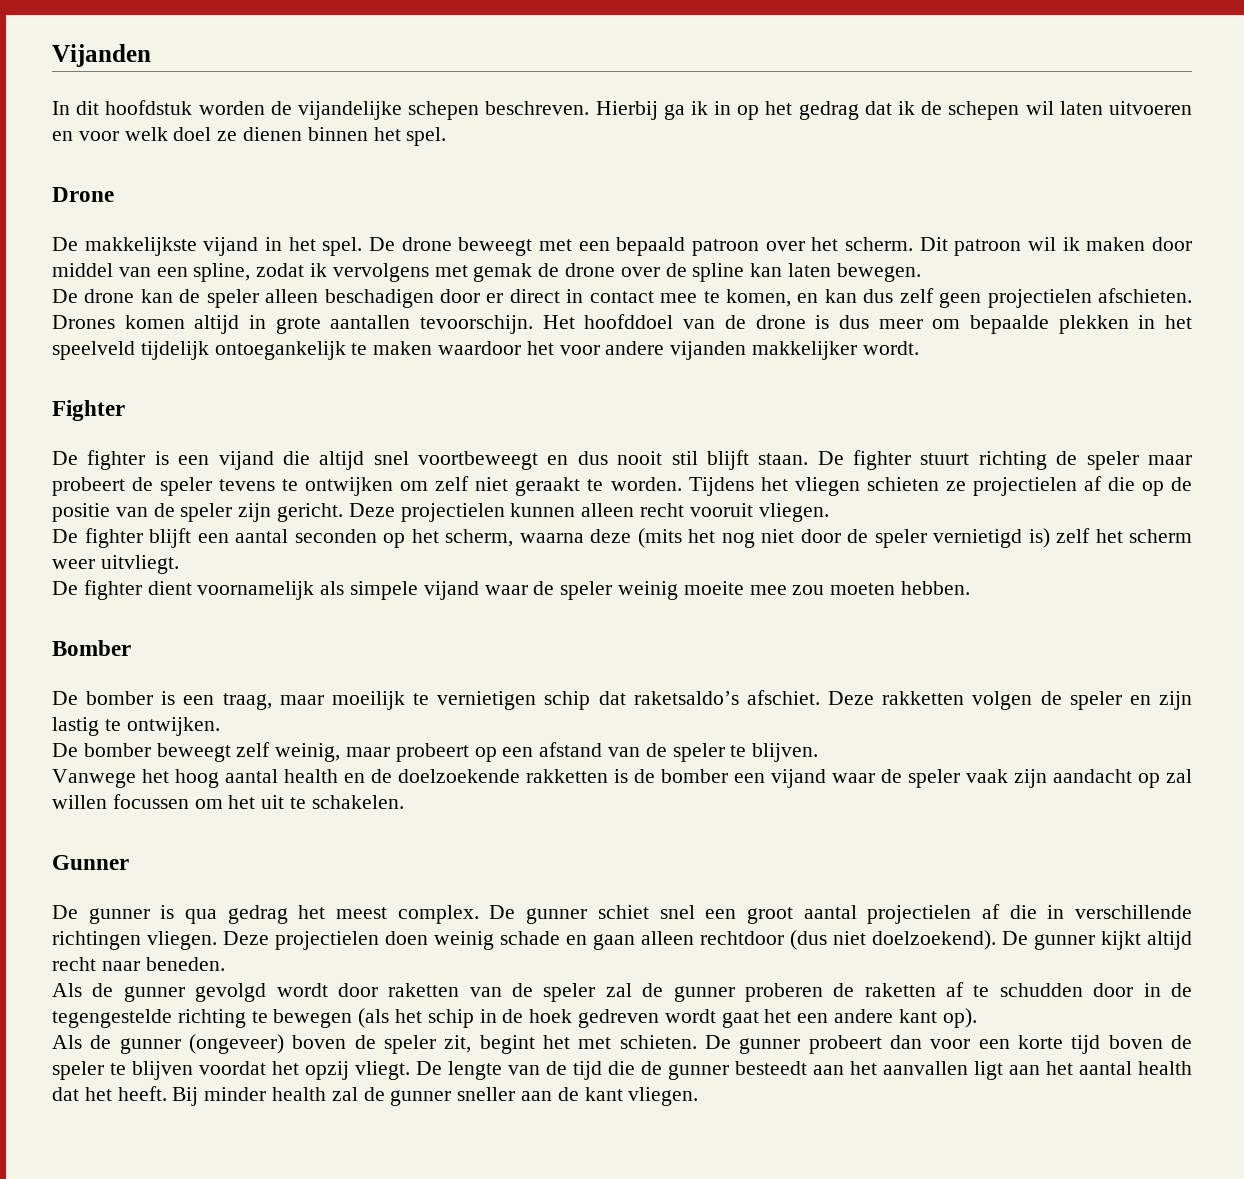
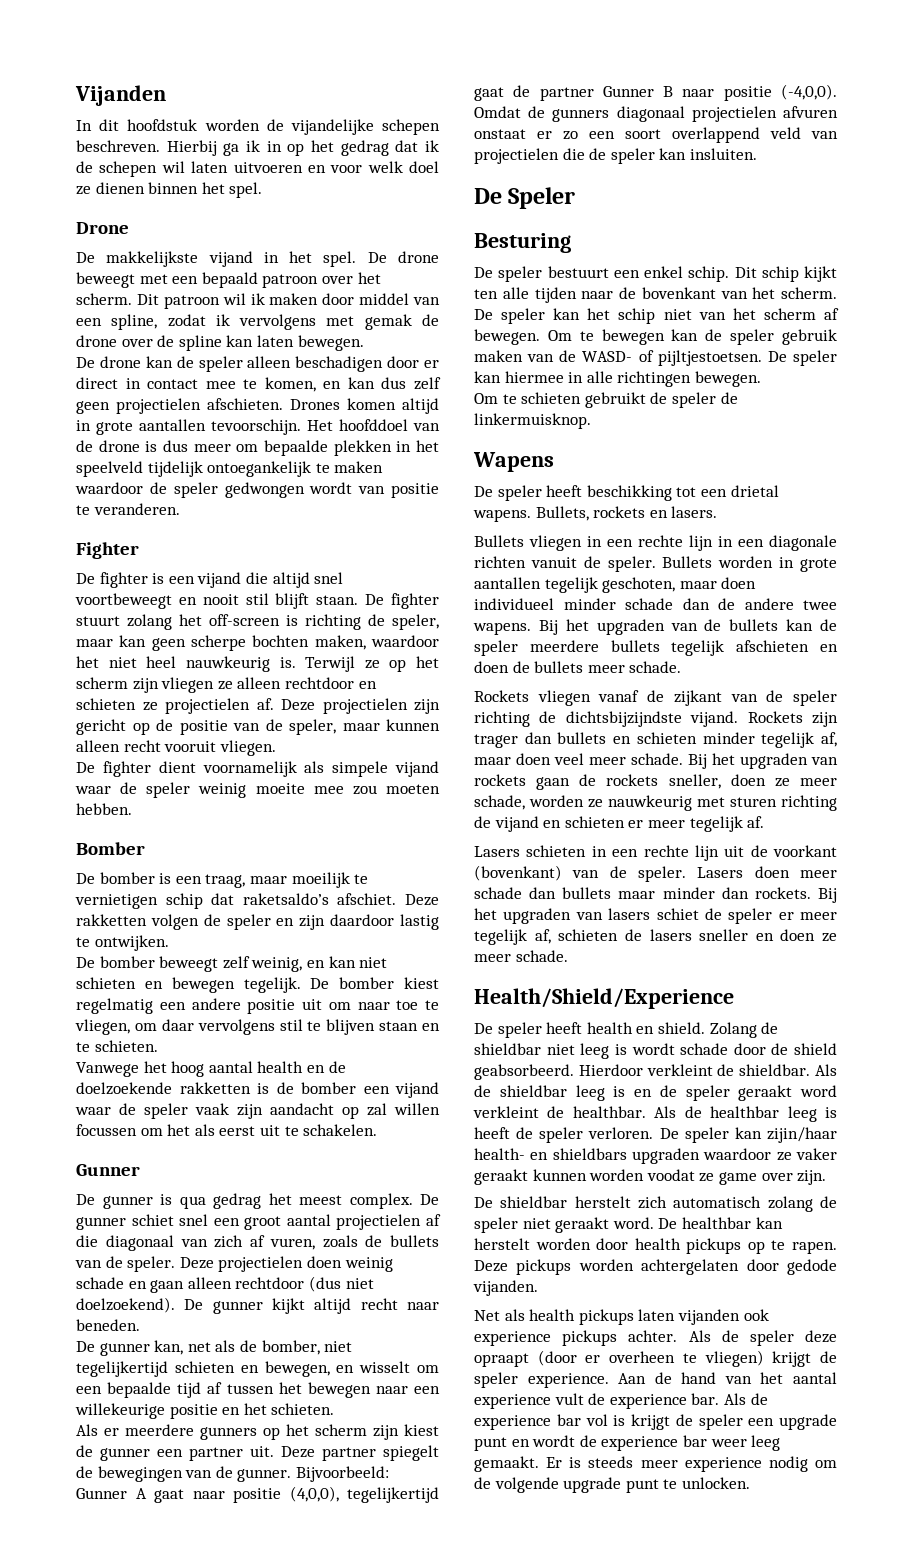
[526,341,919,360] het voor andere vijanden makkelijker wordt. -> [149,482,439,498] [76,503,180,515] de speler gedwongen wordt van positie te veranderen.
[577,451,608,465] dus -> (197, 601) none
[978,451,1193,470] [52,476,1135,496] richting de speler maar probeert de speler tevens te ontwijken om zelf niet geraakt te worden. Tijdens het vliegen schieten ze projectielen af die -> [127,614,439,630] [76,635,439,651] [76,656,439,672] [76,677,377,693] [76,698,440,714] [76,719,126,735] zolang het off-screen is richting de speler, maar kan geen scherpe bochten maken, waardoor het niet heel nauwkeurig is. Terwijl ze op het scherm zijn vliegen ze alleen rechtdoor en schieten ze projectielen af. Deze projectielen zijn gericht
[180,503,505,522] speler zijn gericht. Deze projectielen -> [289,719,380,735] speler, maar
[52,528,1192,548] [52,555,179,574] // De fighter blijft een aantal seconden op het scherm, waarna deze (mits het nog niet door de speler vernietigd is) zelf het scherm weer uitvliegt. -> (276, 748) none
(1192, 700) none -> [330,914,395,926] daardoor
[346,742,819,762] maar probeert op een afstand van de speler te blijven. -> [306,956,388,968] [76,977,439,993] [76,998,439,1014] [75,1019,440,1035] [76,1040,158,1052] en kan niet schieten en bewegen tegelijk. De bomber kiest regelmatig een andere positie uit om naar toe te vliegen, om daar vervolgens stil te blijven staan en te schieten.
(256, 802) none -> [194,1124,256,1136] als eerst
[1047,905,1193,919] [52,931,217,950] in verschillende richtingen vliegen. -> [105,1235,439,1251] [75,1256,176,1272] diagonaal van zich af vuren, zoals de bullets van de speler.
[52,982,1192,1002] [52,1008,977,1028] [52,1034,1193,1054] [52,1061,1192,1080] [52,1086,699,1106] Als de gunner gevolgd wordt door raketten van de speler zal de gunner proberen de raketten af te schudden door in de tegengestelde richting te bewegen (als het schip in de hoek gedreven wordt gaat het een andere kant op). // Als de gunner (ongeveer) boven de speler zit, begint het met schieten. De gunner probeert dan voor een korte tijd boven de speler te blijven voordat het opzij vliegt. De lengte van de tijd die de gunner besteedt aan het aanvallen ligt aan het aantal health dat het heeft. Bij minder health zal de gunner sneller aan de kant vliegen. -> [76,1340,353,1356] [76,1361,439,1377] [76,1382,440,1398] [75,1403,335,1419] [76,1424,439,1440] [76,1445,439,1461] [76,1466,389,1482] [76,1486,439,1503] [474,84,837,101] [474,106,838,122] [474,127,838,143] [474,148,757,164] [474,187,576,209] [474,233,571,253] [474,266,837,282] [474,287,837,303] [474,308,839,324] [474,329,837,345] [474,350,837,366] [474,371,761,387] [474,392,738,408] [474,413,591,429] [473,452,554,472] [474,485,779,501] [473,506,718,522] [474,535,837,551] [474,556,837,572] [474,577,757,593] [474,598,837,610] [473,619,837,635] [474,640,838,656] [474,661,682,673] [474,690,837,706] [474,711,838,727] [474,732,837,748] [474,753,838,769] [474,774,837,790] [474,795,837,811] [474,816,765,832] [474,845,837,861] [474,865,837,882] [474,887,837,903] [474,908,837,924] [474,929,837,945] [474,950,568,962] [474,988,734,1009] [474,1022,779,1038] [474,1043,837,1059] [474,1064,837,1080] [474,1085,837,1101] [473,1106,837,1122] [474,1127,837,1143] [474,1148,837,1164] [474,1169,827,1185] [474,1196,837,1212] [474,1217,783,1233] [474,1238,837,1254] [474,1259,837,1275] [473,1280,538,1296] [474,1309,769,1325] [474,1330,837,1346] [474,1350,837,1367] [474,1372,837,1388] [474,1393,768,1409] [474,1414,837,1430] [474,1435,781,1451] [474,1456,837,1472] [474,1477,750,1493] De gunner kan, net als de bomber, niet tegelijkertijd schieten en bewegen, en wisselt om een bepaalde tijd af tussen het bewegen naar een willekeurige positie en het schieten. // Als er meerdere gunners op het scherm zijn kiest de gunner een partner uit. Deze partner spiegelt de bewegingen van de gunner. Bijvoorbeeld: Gunner A gaat naar positie (4,0,0), tegelijkertijd gaat de partner Gunner B naar positie (-4,0,0). Omdat de gunners diagonaal projectielen afvuren onstaat er zo een soort overlappend veld van projectielen die de speler kan insluiten. // De Speler // Besturing // De speler bestuurt een enkel schip. Dit schip kijkt ten alle tijden naar de bovenkant van het scherm. De speler kan het schip niet van het scherm af bewegen. Om te bewegen kan de speler gebruik maken van de WASD- of pijltjestoetsen. De speler kan hiermee in alle richtingen bewegen. // Om te schieten gebruikt de speler de linkermuisknop. // Wapens // De speler heeft beschikking tot een drietal wapens. Bullets, rockets en lasers. // Bullets vliegen in een rechte lijn in een diagonale richten vanuit de speler. Bullets worden in grote aantallen tegelijk geschoten, maar doen individueel minder schade dan de andere twee wapens. Bij het upgraden van de bullets kan de speler meerdere bullets tegelijk afschieten en doen de bullets meer schade. // Rockets vliegen vanaf de zijkant van de speler richting de dichtsbijzijndste vijand. Rockets zijn trager dan bullets en schieten minder tegelijk af, maar doen veel meer schade. Bij het upgraden van rockets gaan de rockets sneller, doen ze meer schade, worden ze nauwkeurig met sturen richting de vijand en schieten er meer tegelijk af. // Lasers schieten in een rechte lijn uit de voorkant (bovenkant) van de speler. Lasers doen meer schade dan bullets maar minder dan rockets. Bij het upgraden van lasers schiet de speler er meer tegelijk af, schieten de lasers sneller en doen ze meer schade. // Health/Shield/Experience // De speler heeft health en shield. Zolang de shieldbar niet leeg is wordt schade door de shield geabsorbeerd. Hierdoor verkleint de shieldbar. Als de shieldbar leeg is en de speler geraakt word verkleint de healthbar. Als de healthbar leeg is heeft de speler verloren. De speler kan zijin/haar health- en shieldbars upgraden waardoor ze vaker geraakt kunnen worden voodat ze game over zijn. // De shieldbar herstelt zich automatisch zolang de speler niet geraakt word. De healthbar kan herstelt worden door health pickups op te rapen. Deze pickups worden achtergelaten door gedode vijanden. // Net als health pickups laten vijanden ook experience pickups achter. Als de speler deze opraapt (door er overheen te vliegen) krijgt de speler experience. Aan de hand van het aantal experience vult de experience bar. Als de experience bar vol is krijgt de speler een upgrade punt en wordt de experience bar weer leeg gemaakt. Er is steeds meer experience nodig om de volgende upgrade punt te unlocken.

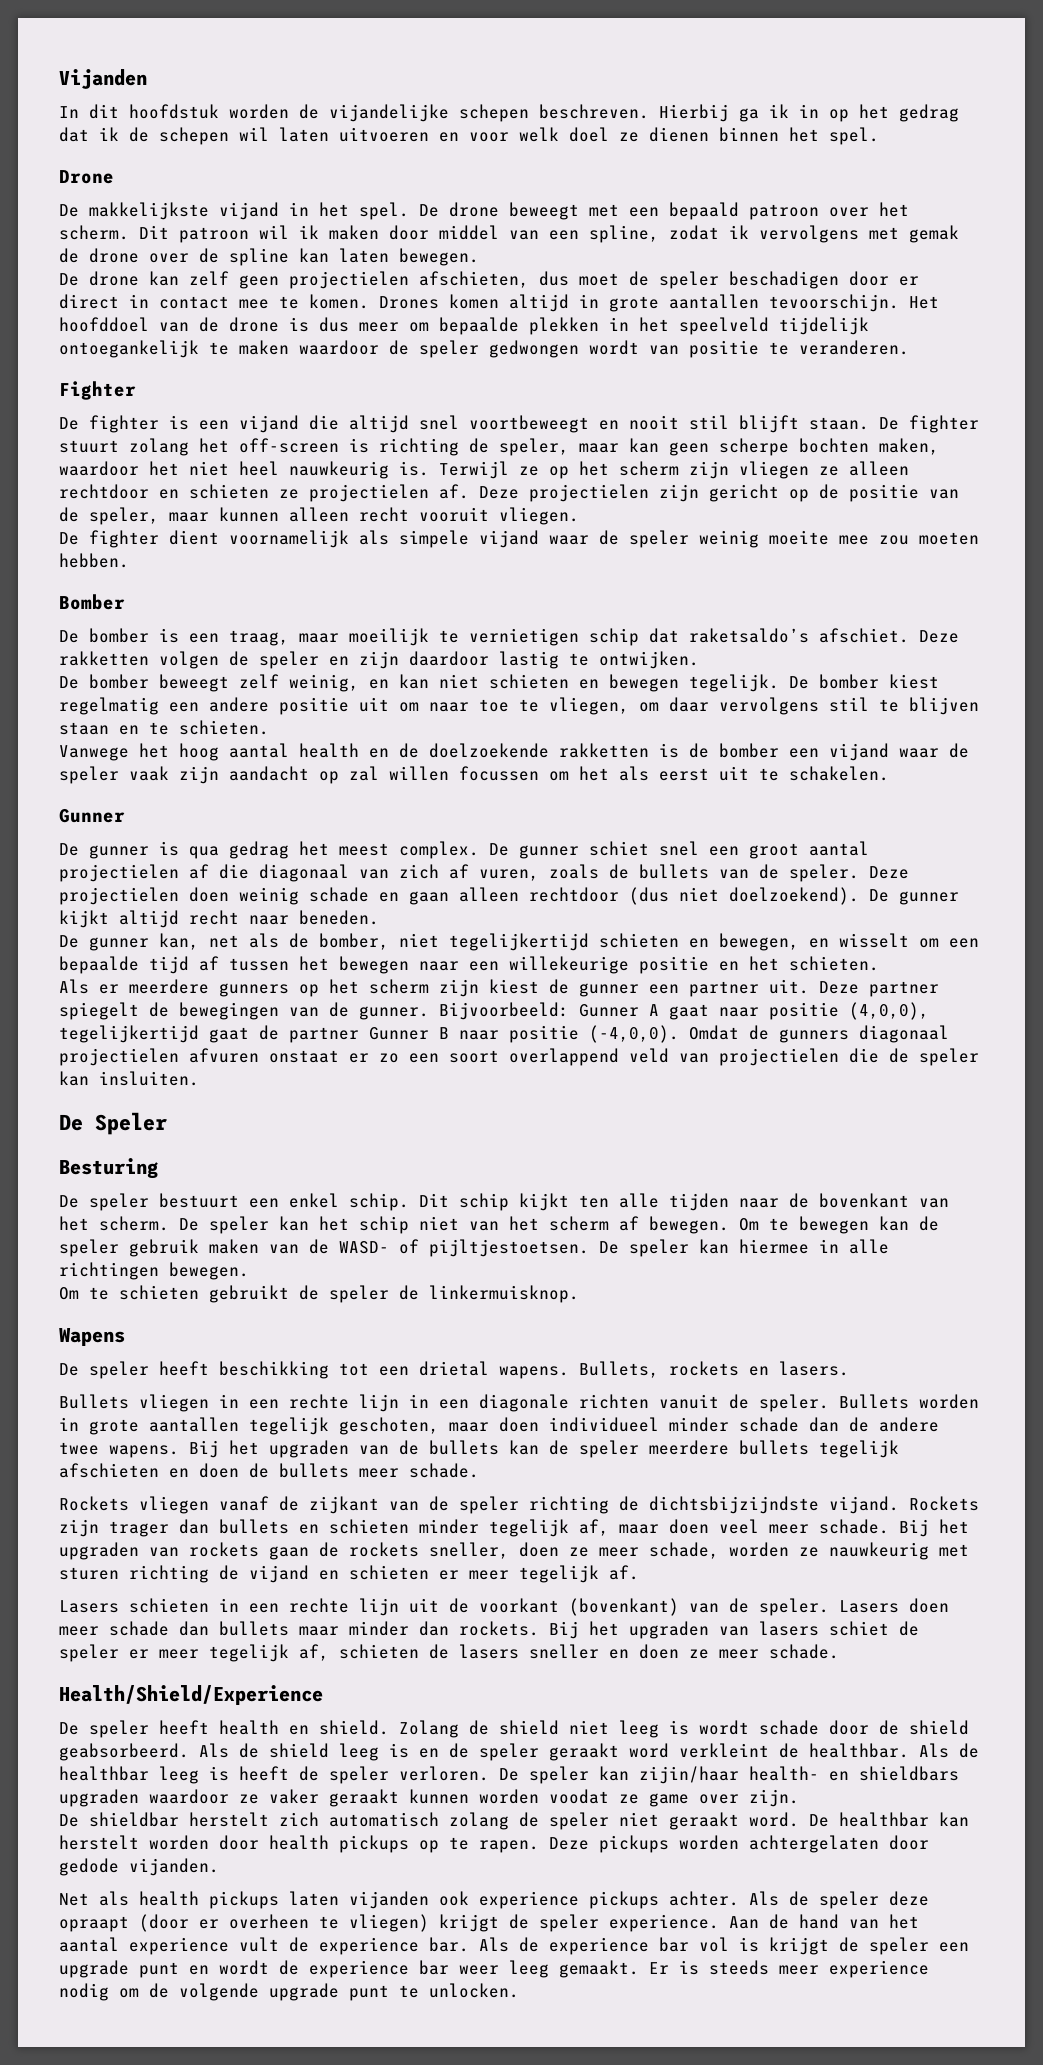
[176,356,292,372] de speler alleen -> [189,271,719,289] zelf geen projectielen afschieten, dus moet de speler
[264,377,441,392] [76,398,283,414] komen, en kan dus zelf geen projectielen afschieten. -> [309,294,369,309] komen.
[474,1043,541,1055] shieldbar -> [499,1720,559,1735] shield
[578,1064,837,1076] [474,1085,567,1097] Hierdoor verkleint de shieldbar. Als de shieldbar -> [199,1743,329,1758] Als de shield

